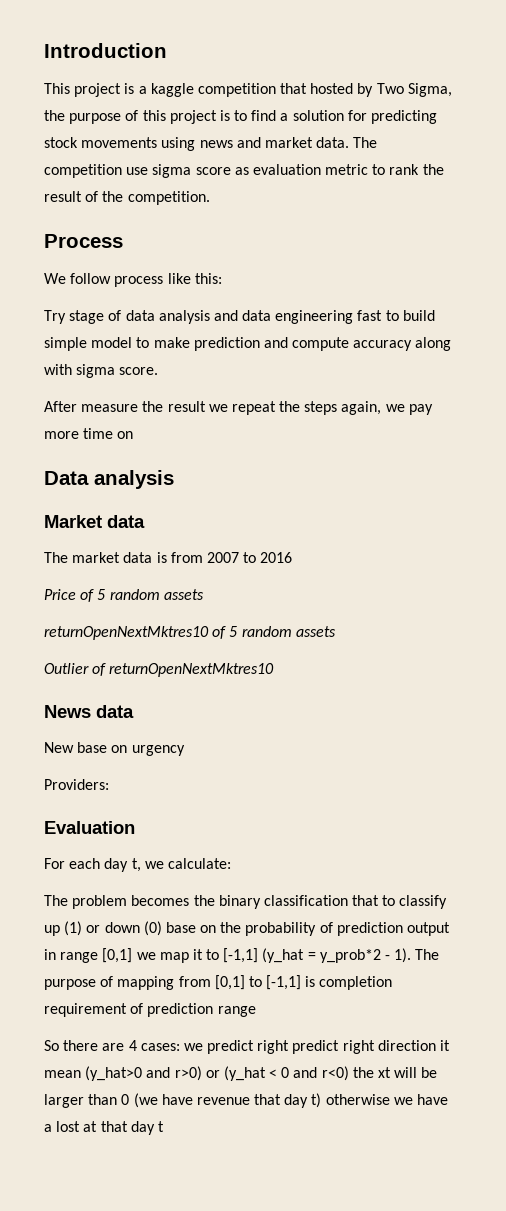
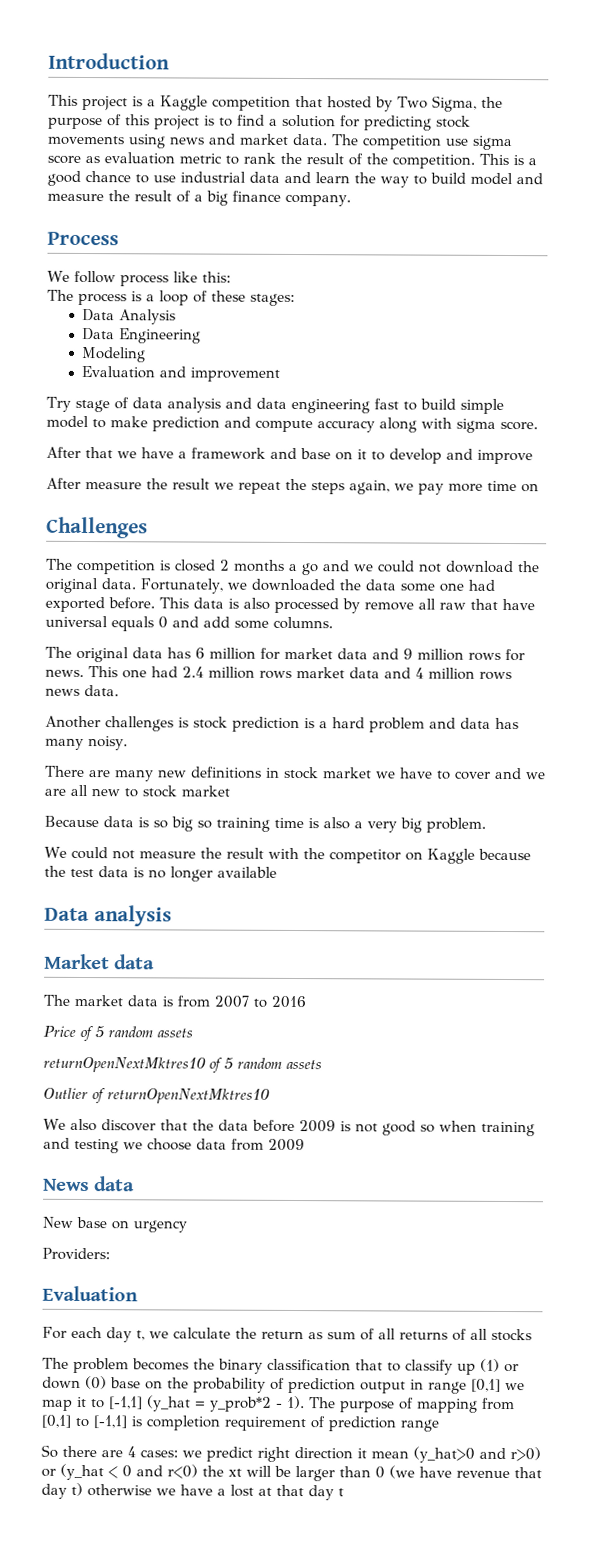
[150,83,194,97] kaggle -> [160,95,208,111] Kaggle
(210, 198) none -> [479,153,537,166] [47,170,543,188] [47,190,351,207] This is a good chance to use industrial data and learn the way to build model and measure the result of a big finance company.
(222, 278) none -> [47,289,295,306] [82,308,177,325] [82,327,202,344] [81,346,147,363] [81,365,281,382] // The process is a loop of these stages: // Data Analysis // Data Engineering // Modeling // Evaluation and improvement
(159, 371) none -> [46,446,533,465] // After that we have a framework and base on it to develop and improve
(134, 435) none -> [46,516,148,539] [45,558,540,576] [45,577,495,594] [45,596,535,614] [45,615,333,632] [45,646,525,663] [45,666,512,681] [45,685,119,697] [45,715,519,733] [45,736,128,751] [45,765,546,782] [44,784,230,798] [44,815,486,833] [44,846,531,864] [44,865,277,882] // Challenges // The competition is closed 2 months a go and we could not download the original data. Fortunately, we downloaded the data some one had exported before. This data is also processed by remove all raw that have universal equals 0 and add some columns. // The original data has 6 million for market data and 9 million rows for news. This one had 2.4 million rows market data and 4 million rows news data. // Another challenges is stock prediction is a hard problem and data has many noisy. // There are many new definitions in stock market we have to cover and we are all new to stock market // Because data is so big so training time is also a very big problem. // We could not measure the result with the competitor on Kaggle because the test data is no longer available
(275, 670) none -> [43,1118,535,1137] [43,1137,305,1154] // We also discover that the data before 2009 is not good so when training and testing we choose data from 2009
[167,858,231,869] calculate: -> [173,1327,532,1342] calculate the return as sum of all returns of all stocks
[292,1040,375,1054] predict right -> (290, 1454) none

